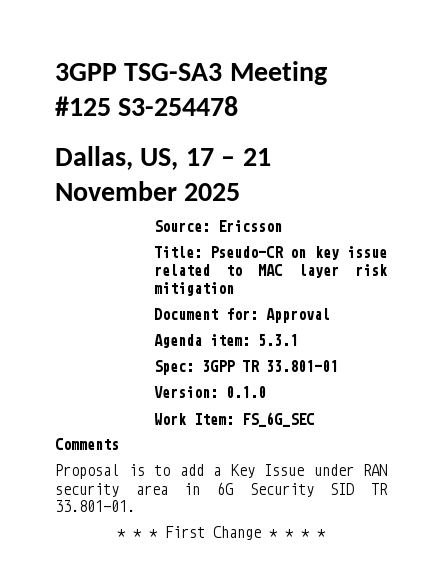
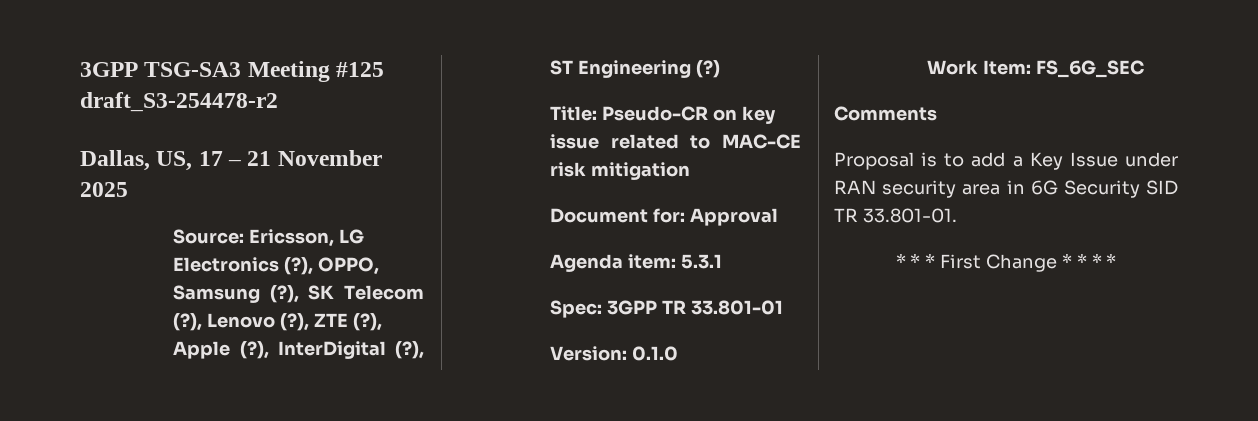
[118,96,239,116] S3-254478 -> [80,92,278,112] draft_S3-254478-r2
[217,220,282,232] Ericsson -> [249,229,364,247] [173,257,379,275] [173,285,424,303] [173,313,382,331] [173,341,424,359] [550,60,720,78] Ericsson, LG Electronics (?), OPPO, Samsung (?), SK Telecom (?), Lenovo (?), ZTE (?), Apple (?), InterDigital (?), ST Engineering (?)
[258,264,339,278] MAC layer -> [722,134,801,149] MAC-CE

